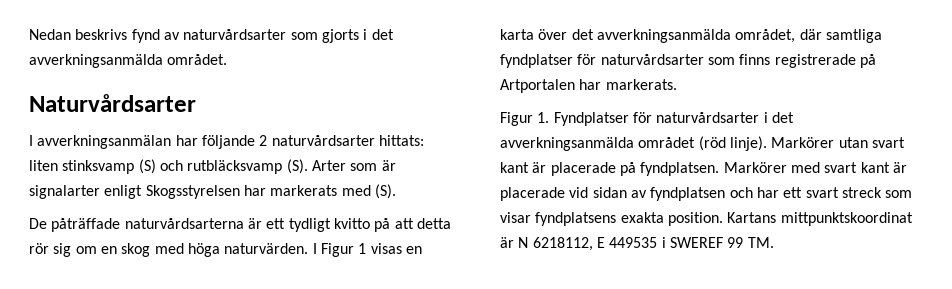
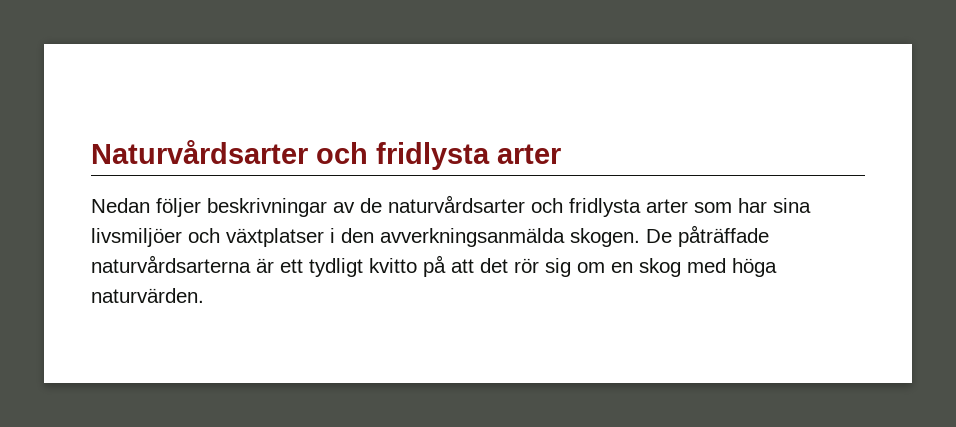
[29,29,394,43] [29,54,228,68] [29,94,196,112] [29,135,424,149] [29,159,396,174] [29,184,396,199] Nedan beskrivs fynd av naturvårdsarter som gjorts i det avverkningsanmälda området. // Naturvårdsarter // I avverkningsanmälan har följande 2 naturvårdsarter hittats: liten stinksvamp (S) och rutbläcksvamp (S). Arter som är signalarter enligt Skogsstyrelsen har markerats med (S). // -> [91,140,561,170] [91,195,811,217] [91,228,640,247] Naturvårdsarter och fridlysta arter // Nedan följer beskrivningar av de naturvårdsarter och fridlysta arter som har sina livsmiljöer och växtplatser i den avverkningsanmälda skogen.
[416,218,451,229] detta -> [480,258,508,273] det
[312,243,422,257] [500,29,882,43] [500,54,876,68] [500,79,677,93] [500,112,794,126] [500,136,905,151] [500,162,907,176] [500,187,913,201] [500,212,913,226] [500,237,774,251] I Figur 1 visas en karta över det avverkningsanmälda området, där samtliga fyndplatser för naturvårdsarter som finns registrerade på Artportalen har markerats. // Figur 1. Fyndplatser för naturvårdsarter i det avverkningsanmälda området (röd linje). Markörer utan svart kant är placerade på fyndplatsen. Markörer med svart kant är placerade vid sidan av fyndplatsen och har ett svart streck som visar fyndplatsens exakta position. Kartans mittpunktskoordinat är N 6218112, E 449535 i SWEREF 99 TM. -> (204, 295) none

